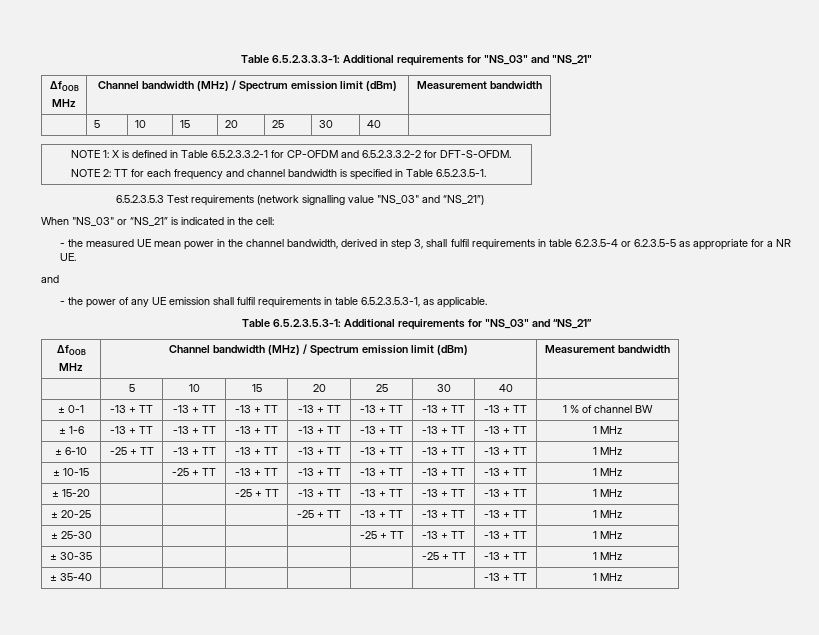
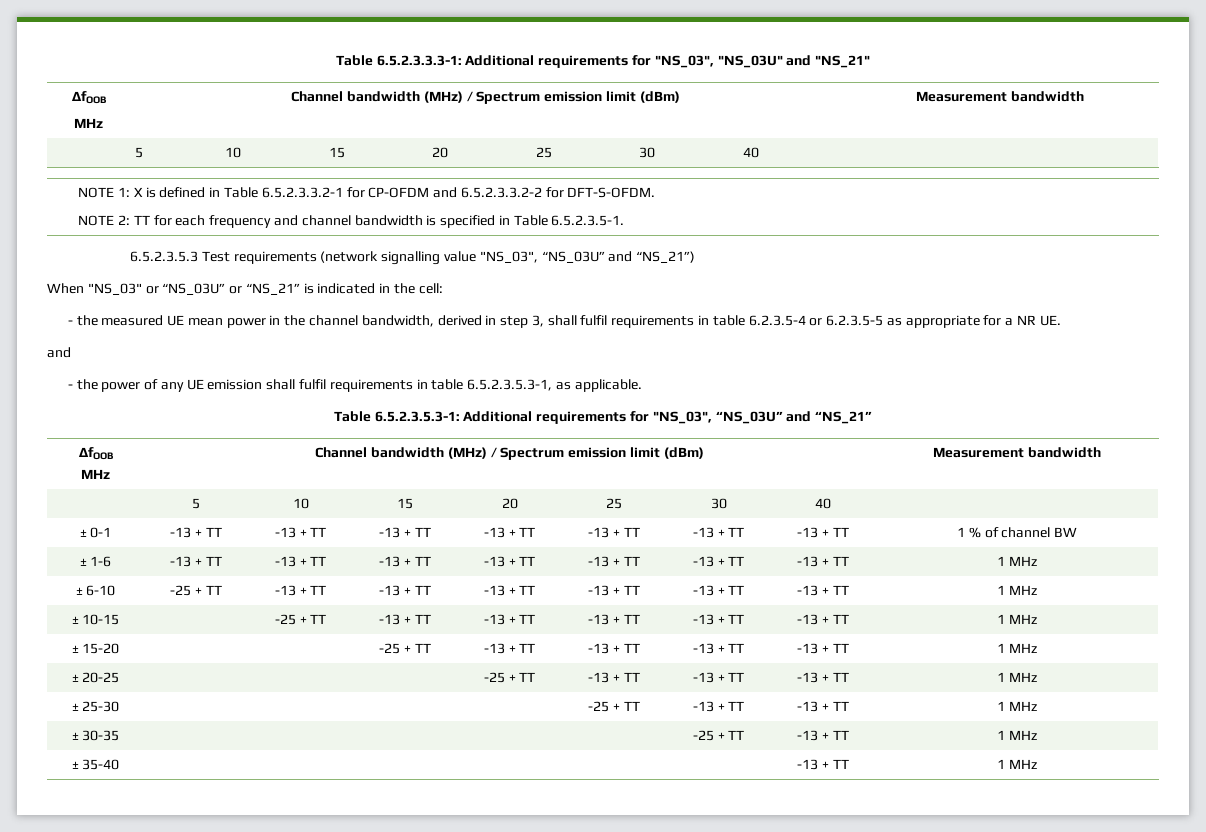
[483,55,528,65] "NS_03" -> [654,55,783,68] "NS_03", "NS_03U"
[377,195,420,204] "NS_03" -> [479,251,605,263] "NS_03", “NS_03U”
(127, 222) none -> [162,283,243,295] “NS_03U” or
[484,319,529,329] "NS_03" -> [652,411,783,424] "NS_03", “NS_03U”

